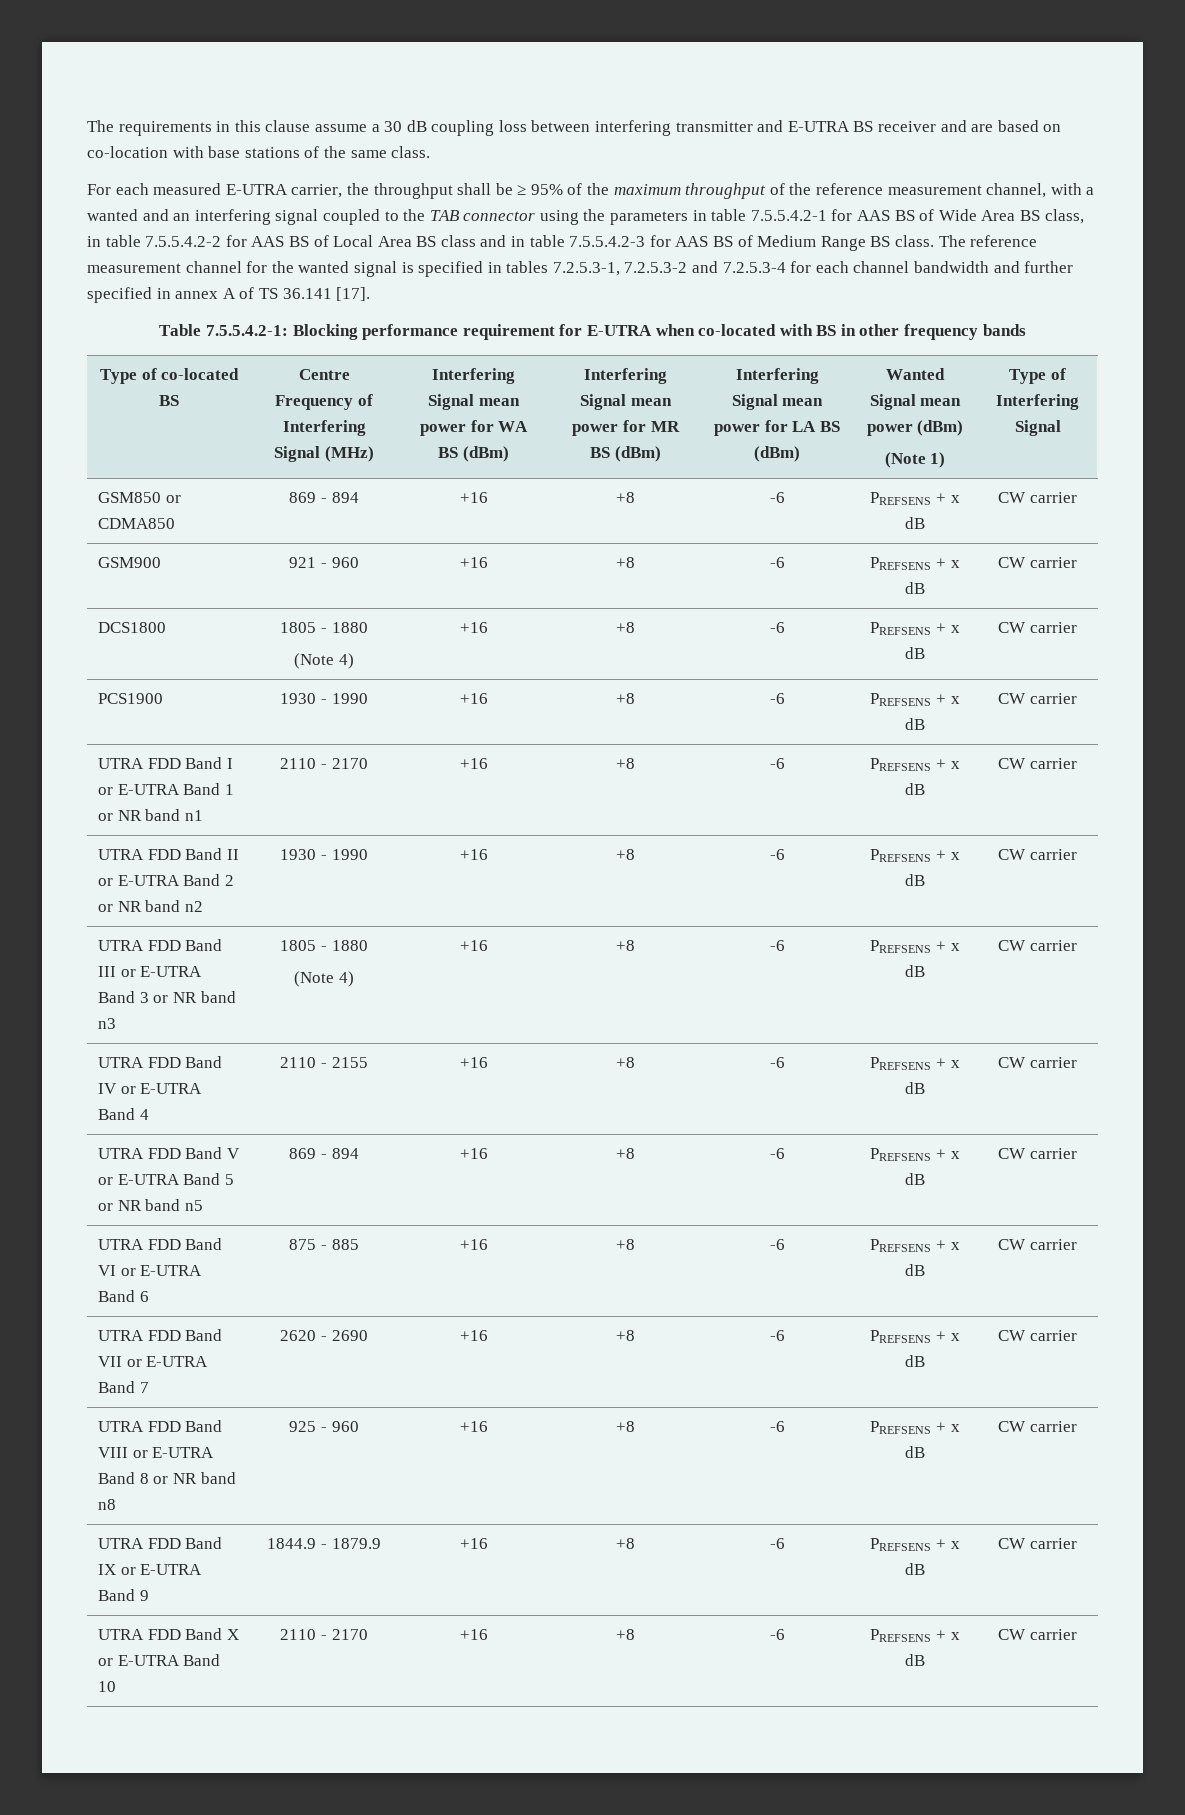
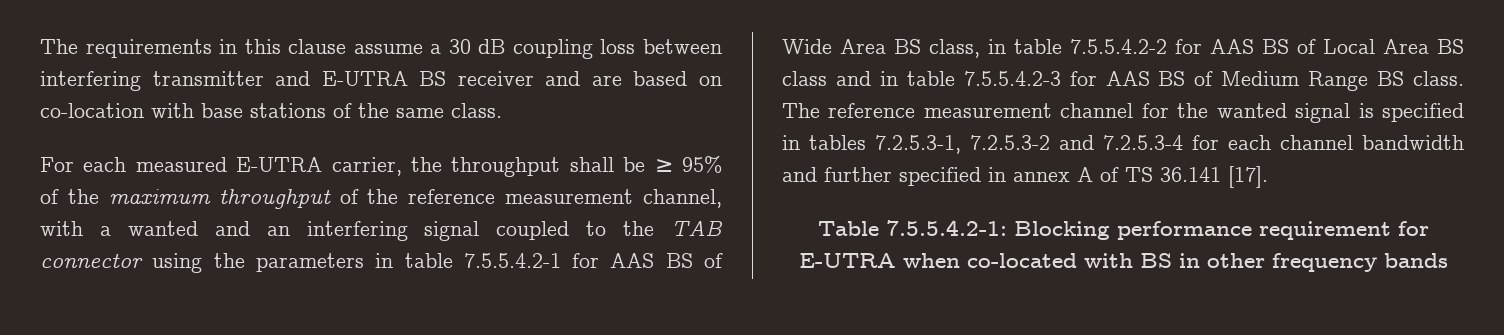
[99,368,240,384] [159,395,179,406] [298,369,350,380] [275,394,373,410] [282,420,366,436] [274,446,374,462] [432,368,515,384] [428,394,520,410] [419,420,529,436] [438,446,509,462] [584,368,667,384] [580,394,672,410] [572,420,680,436] [590,446,661,462] [735,368,819,384] [731,394,824,410] [714,420,840,436] [754,446,800,462] [886,368,945,380] [869,394,962,410] [866,420,964,436] [884,452,946,468] [1009,368,1066,384] [996,394,1079,410] [1014,420,1061,436] [98,492,181,503] [98,518,176,529] [289,492,359,503] [459,492,488,503] [616,492,635,503] [769,492,785,503] [870,492,960,505] [905,517,925,529] [998,492,1077,503] [98,557,162,568] [289,557,359,568] [459,557,488,568] [616,557,635,568] [769,557,785,568] [870,557,960,570] [905,582,925,594] [998,557,1077,568] [98,622,167,633] [280,622,368,633] [294,653,354,669] [459,622,488,633] [616,622,635,633] [769,622,785,633] [870,622,960,635] [905,647,925,659] [998,622,1077,633] [98,693,164,704] [280,693,368,704] [459,693,488,704] [616,693,635,704] [769,693,785,704] [870,693,960,706] [905,718,925,730] [998,693,1077,704] [98,757,233,769] [98,783,234,795] [98,809,203,821] [280,758,368,769] [459,758,488,769] [616,758,635,769] [769,758,785,769] [870,758,960,771] [905,783,925,795] [998,758,1077,769] [98,848,239,860] [98,874,234,886] [98,900,203,912] [280,849,368,860] [459,849,488,860] [616,849,635,860] [769,849,785,860] [870,849,960,862] [905,874,925,886] [998,849,1077,860] [98,939,223,951] [98,966,203,977] [98,991,236,1003] [98,1018,117,1029] [280,940,368,951] [294,971,354,987] [459,940,488,951] [616,940,635,951] [769,940,785,951] [870,940,960,953] [905,965,925,977] [998,940,1077,951] [98,1056,223,1068] [98,1083,203,1094] [98,1108,149,1120] [280,1057,368,1068] [459,1057,488,1068] [616,1057,635,1068] [769,1057,785,1068] [870,1057,960,1070] [905,1082,925,1094] [998,1057,1077,1068] [98,1147,240,1159] [98,1173,234,1185] [98,1199,203,1211] [289,1148,359,1159] [459,1148,488,1159] [616,1148,635,1159] [769,1148,785,1159] [870,1148,960,1161] [905,1173,925,1185] [998,1148,1077,1159] [98,1238,223,1250] [98,1265,203,1276] [98,1290,149,1302] [289,1239,359,1250] [459,1239,488,1250] [616,1239,635,1250] [769,1239,785,1250] [870,1239,960,1252] [905,1264,925,1276] [998,1239,1077,1250] [98,1329,223,1341] [98,1356,209,1367] [98,1381,149,1393] [280,1330,368,1341] [459,1330,488,1341] [616,1330,635,1341] [769,1330,785,1341] [870,1330,960,1343] [905,1355,925,1367] [998,1330,1077,1341] [98,1420,223,1432] [98,1447,215,1458] [98,1472,236,1484] [98,1499,117,1510] [289,1421,359,1432] [459,1421,488,1432] [616,1421,635,1432] [769,1421,785,1432] [870,1421,960,1434] [905,1446,925,1458] [998,1421,1077,1432] [98,1537,223,1549] [98,1564,203,1575] [98,1589,149,1601] [267,1538,381,1549] [459,1538,488,1549] [616,1538,635,1549] [769,1538,785,1549] [870,1538,960,1551] [905,1563,925,1575] [998,1538,1077,1549] [98,1628,239,1640] [98,1654,221,1666] [98,1681,117,1692] [280,1629,368,1640] [459,1629,488,1640] [616,1629,635,1640] [769,1629,785,1640] [870,1629,960,1642] [905,1654,925,1666] [998,1629,1077,1640] // Type of co-located BS | Centre Frequency of Interfering Signal (MHz) | Interfering Signal mean power for WA BS (dBm) | Interfering Signal mean power for MR BS (dBm) | Interfering Signal mean power for LA BS (dBm) | Wanted Signal mean power (dBm) // (Note 1) | Type of Interfering Signal // GSM850 or CDMA850 | 869 - 894 | +16 | +8 | -6 | PREFSENS + x dB | CW carrier // GSM900 | 921 - 960 | +16 | +8 | -6 | PREFSENS + x dB | CW carrier // DCS1800 | 1805 - 1880 // (Note 4) | +16 | +8 | -6 | PREFSENS + x dB | CW carrier // PCS1900 | 1930 - 1990 | +16 | +8 | -6 | PREFSENS + x dB | CW carrier // UTRA FDD Band I or E-UTRA Band 1 or NR band n1 | 2110 - 2170 | +16 | +8 | -6 | PREFSENS + x dB | CW carrier // UTRA FDD Band II or E-UTRA Band 2 or NR band n2 | 1930 - 1990 | +16 | +8 | -6 | PREFSENS + x dB | CW carrier // UTRA FDD Band III or E-UTRA Band 3 or NR band n3 | 1805 - 1880 // (Note 4) | +16 | +8 | -6 | PREFSENS + x dB | CW carrier // UTRA FDD Band IV or E-UTRA Band 4 | 2110 - 2155 | +16 | +8 | -6 | PREFSENS + x dB | CW carrier // UTRA FDD Band V or E-UTRA Band 5 or NR band n5 | 869 - 894 | +16 | +8 | -6 | PREFSENS + x dB | CW carrier // UTRA FDD Band VI or E-UTRA Band 6 | 875 - 885 | +16 | +8 | -6 | PREFSENS + x dB | CW carrier // UTRA FDD Band VII or E-UTRA Band 7 | 2620 - 2690 | +16 | +8 | -6 | PREFSENS + x dB | CW carrier // UTRA FDD Band VIII or E-UTRA Band 8 or NR band n8 | 925 - 960 | +16 | +8 | -6 | PREFSENS + x dB | CW carrier // UTRA FDD Band IX or E-UTRA Band 9 | 1844.9 - 1879.9 | +16 | +8 | -6 | PREFSENS + x dB | CW carrier // UTRA FDD Band X or E-UTRA Band 10 | 2110 - 2170 | +16 | +8 | -6 | PREFSENS + x dB | CW carrier -> (1448, 260) none

